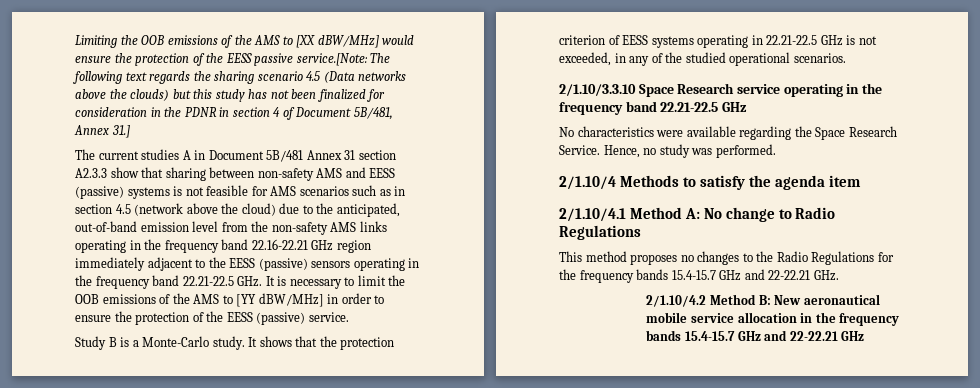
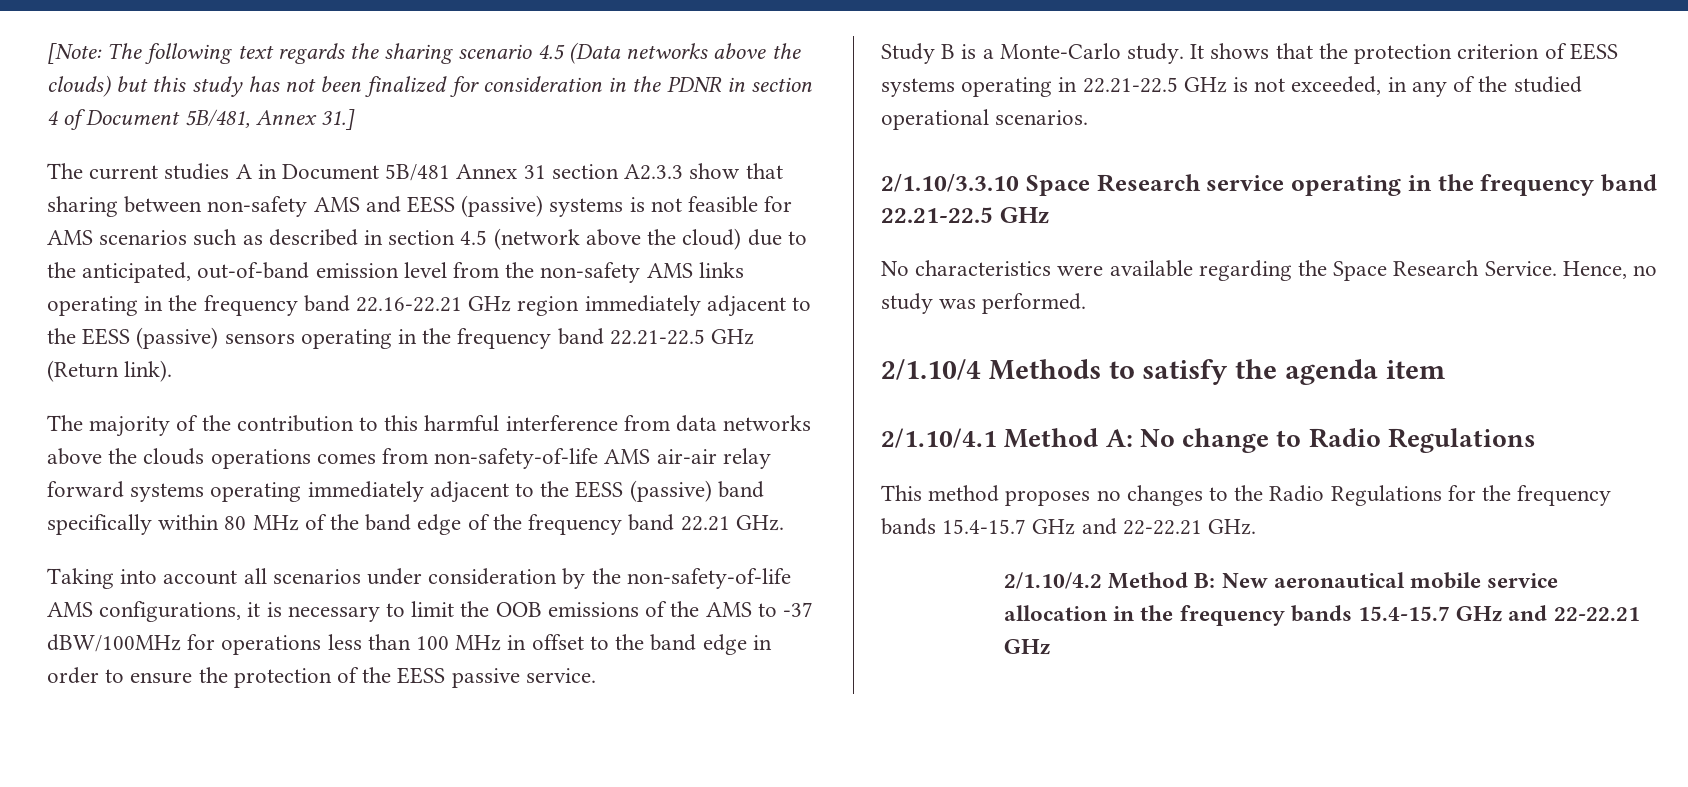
[75,35,415,48] [75,53,368,66] Limiting the OOB emissions of the AMS to [XX dBW/MHz] would ensure the protection of the EESS passive service.[Note: -> [47,43,102,64] [Note:
(391, 192) none -> [268,229,358,246] described
[237,276,275,287] GHz. It -> [711,329,755,345] [47,360,173,382] [47,415,812,437] [47,448,771,469] [47,480,764,503] [47,514,784,535] [47,568,791,589] [47,601,261,622] GHz (Return link). // The majority of the contribution to this harmful interference from data networks above the clouds operations comes from non-safety-of-life AMS air-air relay forward systems operating immediately adjacent to the EESS (passive) band specifically within 80 MHz of the band edge of the frequency band 22.21 GHz. // Taking into account all scenarios under consideration by the non-safety-of-life AMS configurations, it
[236,293,324,307] [YY dBW/MHz] -> [782,602,813,617] [47,634,747,655] -37 dBW/100MHz for operations less than 100 MHz in offset to the band edge
[256,312,306,325] (passive) -> [451,668,520,688] passive

